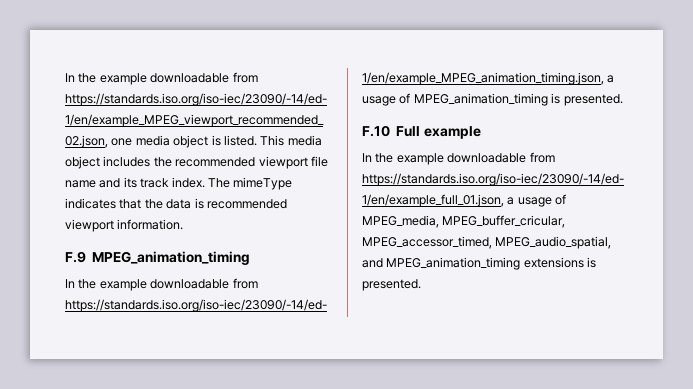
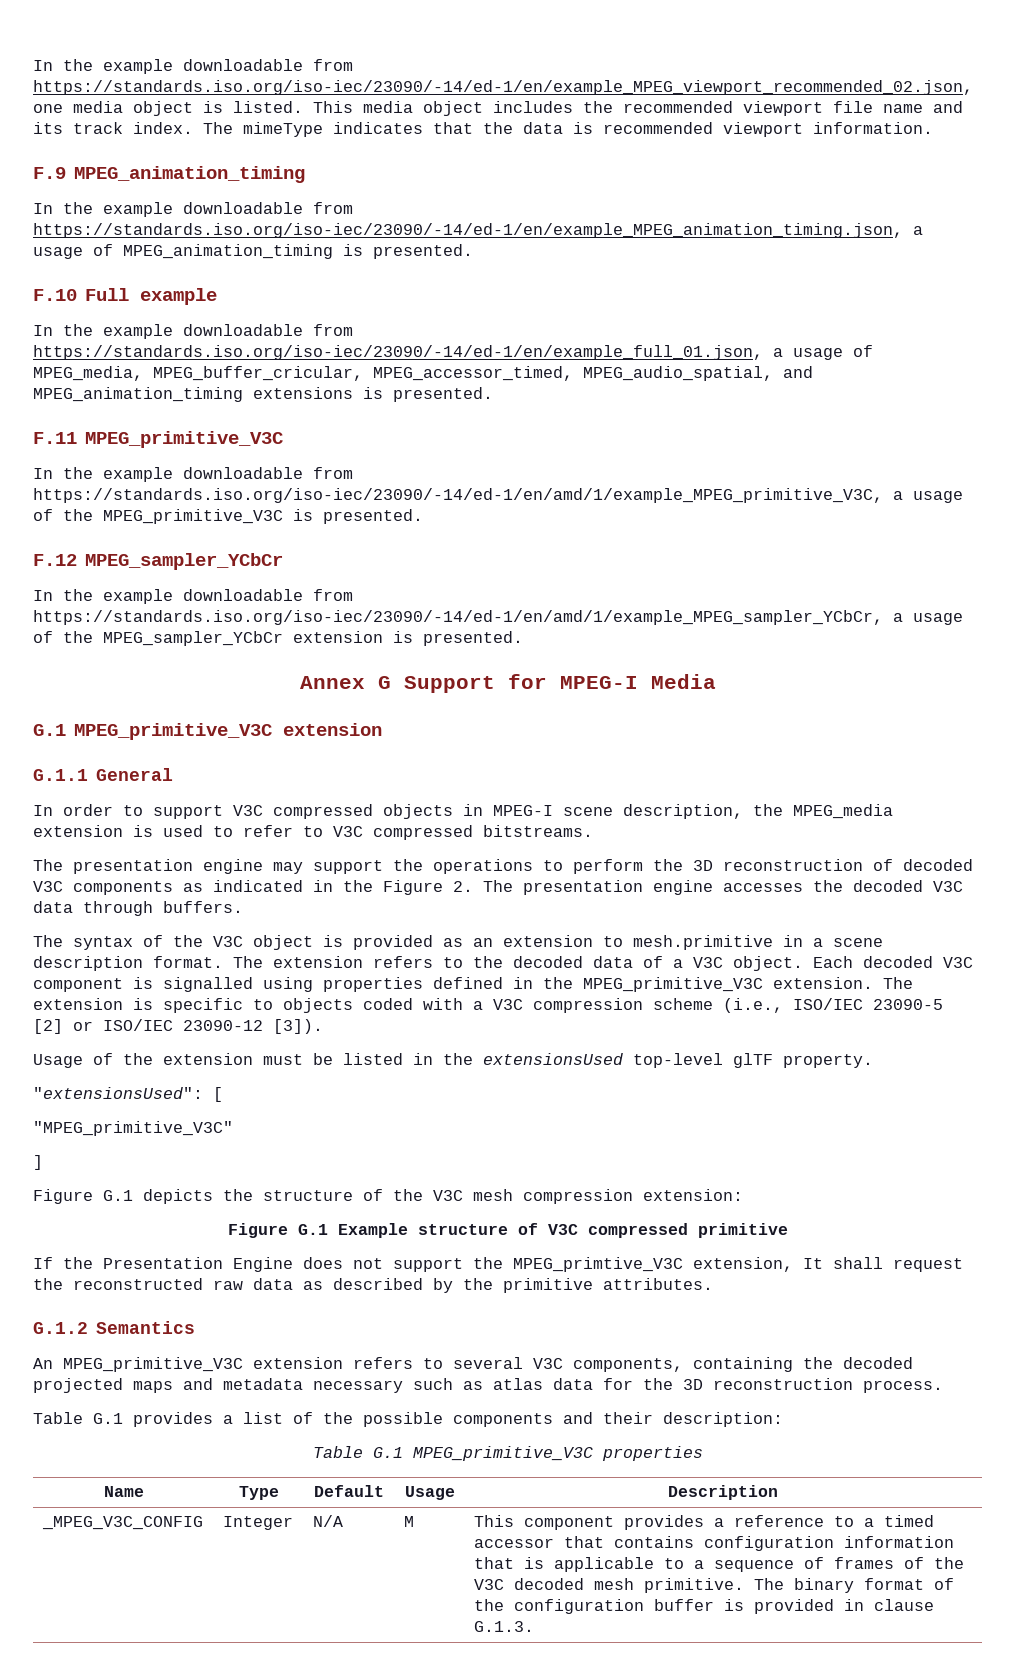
(421, 285) none -> [33,431,284,448] [33,467,353,482] [33,488,963,503] [33,509,423,524] [33,553,284,570] [33,589,353,604] [33,610,963,625] [33,631,523,646] [299,674,716,693] [33,723,383,740] [33,768,174,781] [33,804,893,819] [33,825,593,840] [33,859,973,874] [33,880,963,895] [33,901,243,916] [33,935,883,950] [33,956,973,971] [33,977,913,992] [33,998,943,1013] [33,1019,323,1034] [33,1053,873,1068] [33,1087,223,1102] [33,1121,233,1136] [33,1155,43,1170] [33,1189,743,1204] [227,1223,788,1238] [33,1257,963,1272] [33,1278,713,1293] [33,1321,196,1334] [33,1357,913,1372] [33,1378,943,1393] [33,1412,783,1427] [312,1446,703,1461] [103,1486,144,1497] [238,1486,279,1500] [314,1485,384,1497] [404,1486,455,1500] [668,1485,778,1500] [41,1516,203,1530] [222,1516,293,1530] [312,1515,343,1527] [403,1516,414,1527] [473,1515,934,1530] [473,1536,954,1551] [473,1557,964,1572] [473,1578,954,1593] [473,1599,934,1614] [473,1621,534,1632] // F.11 MPEG_primitive_V3C // In the example downloadable from https://standards.iso.org/iso-iec/23090/-14/ed-1/en/amd/1/example_MPEG_primitive_V3C, a usage of the MPEG_primitive_V3C is presented. // F.12 MPEG_sampler_YCbCr // In the example downloadable from https://standards.iso.org/iso-iec/23090/-14/ed-1/en/amd/1/example_MPEG_sampler_YCbCr, a usage of the MPEG_sampler_YCbCr extension is presented. // Annex G Support for MPEG-I Media // G.1 MPEG_primitive_V3C extension // G.1.1 General // In order to support V3C compressed objects in MPEG-I scene description, the MPEG_media extension is used to refer to V3C compressed bitstreams. // The presentation engine may support the operations to perform the 3D reconstruction of decoded V3C components as indicated in the Figure 2. The presentation engine accesses the decoded V3C data through buffers. // The syntax of the V3C object is provided as an extension to mesh.primitive in a scene description format. The extension refers to the decoded data of a V3C object. Each decoded V3C component is signalled using properties defined in the MPEG_primitive_V3C extension. The extension is specific to objects coded with a V3C compression scheme (i.e., ISO/IEC 23090-5 [2] or ISO/IEC 23090-12 [3]). // Usage of the extension must be listed in the extensionsUsed top-level glTF property. // "extensionsUsed": [ // "MPEG_primitive_V3C" // ] // Figure G.1 depicts the structure of the V3C mesh compression extension: // Figure G.1 Example structure of V3C compressed primitive // If the Presentation Engine does not support the MPEG_primtive_V3C extension, It shall request the reconstructed raw data as described by the primitive attributes. // G.1.2 Semantics // An MPEG_primitive_V3C extension refers to several V3C components, containing the decoded projected maps and metadata necessary such as atlas data for the 3D reconstruction process. // Table G.1 provides a list of the possible components and their description: // Table G.1 MPEG_primitive_V3C properties // Name | Type | Default | Usage | Description // _MPEG_V3C_CONFIG | Integer | N/A | M | This component provides a reference to a timed accessor that contains configuration information that is applicable to a sequence of frames of the V3C decoded mesh primitive. The binary format of the configuration buffer is provided in clause G.1.3.

